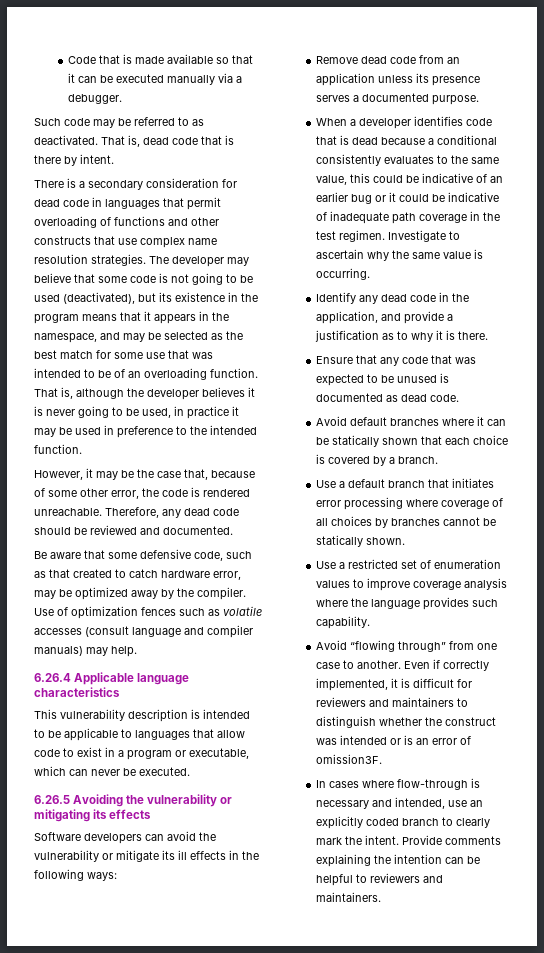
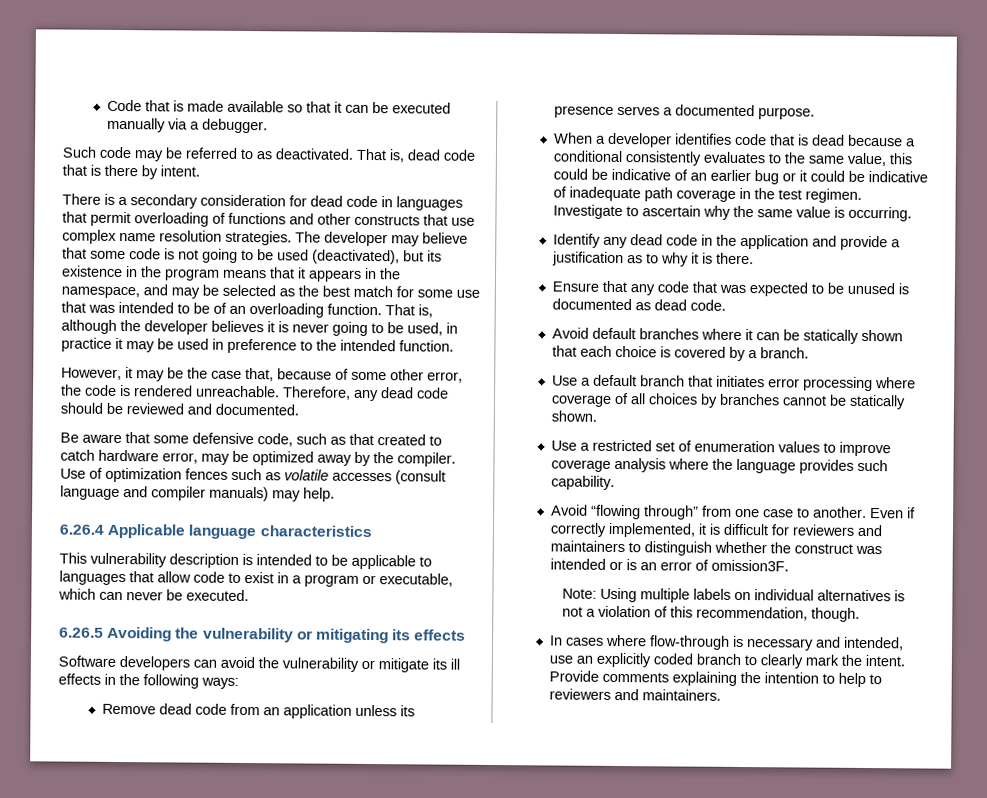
[315,311,378,324] application, -> [739,234,809,250] application
(382, 759) none -> [561,587,905,603] [561,605,860,622] // Note: Using multiple labels on individual alternatives is not a violation of this recommendation, though.
[444,856,480,864] [315,874,353,886] can be helpful -> [821,672,866,687] to help

